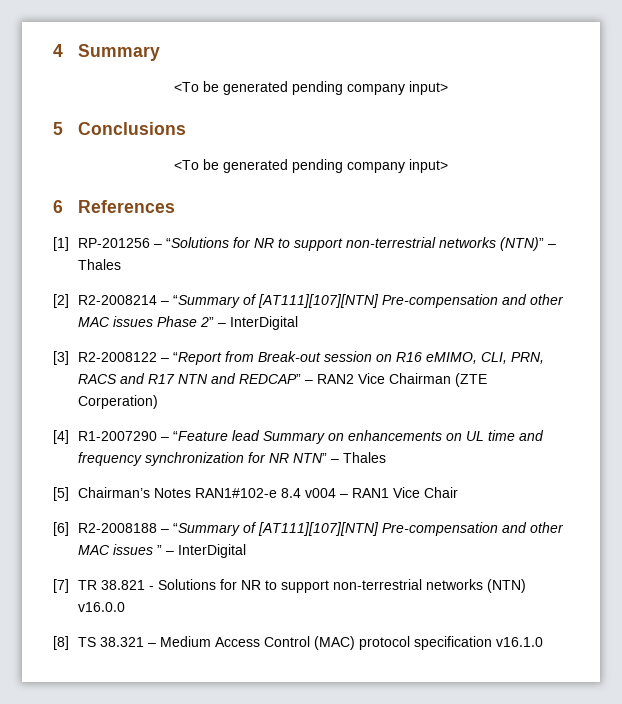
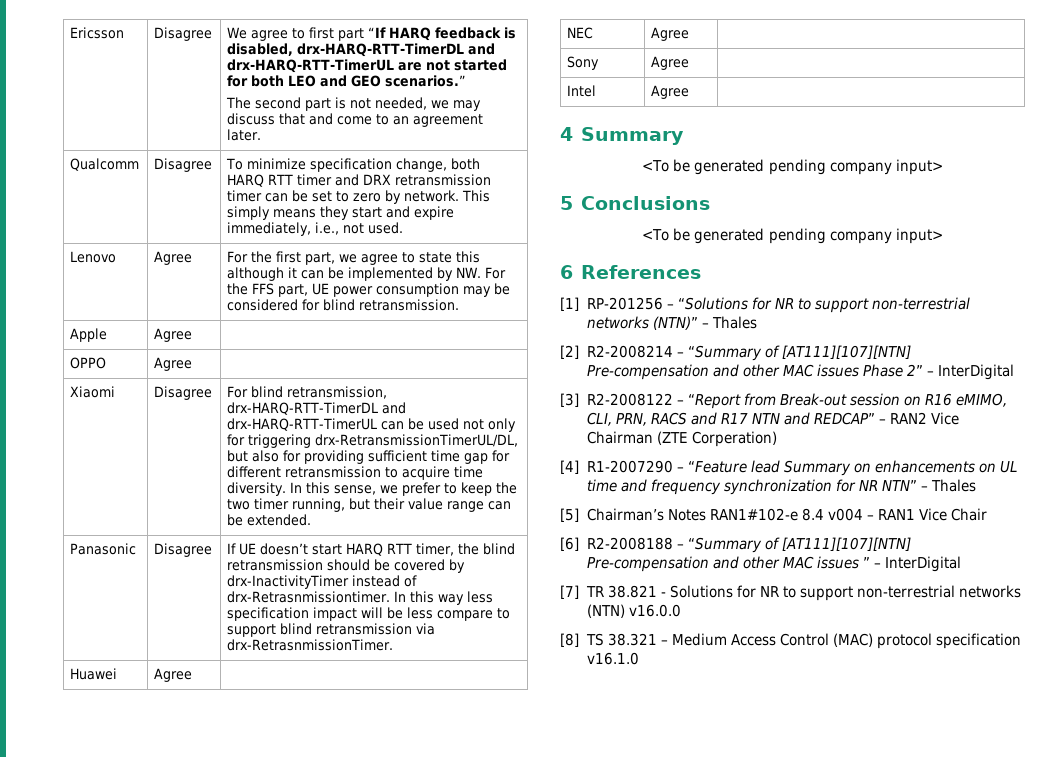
(53, 50) none -> [70,27,125,39] [154,27,213,41] [227,27,517,41] [227,43,496,57] [227,59,508,73] [227,75,467,87] [226,97,482,111] [227,113,484,127] [227,129,262,141] [70,158,140,171] [154,158,213,172] [226,158,481,172] [227,174,492,187] [227,190,491,204] [227,206,455,220] [227,222,404,236] [70,251,117,263] [154,251,193,265] [227,251,481,265] [227,267,507,281] [227,283,511,297] [227,299,460,311] [70,328,108,342] [154,328,193,342] [70,357,107,369] [154,357,193,371] [70,386,116,398] [154,386,213,400] [227,386,388,399] [227,402,407,415] [227,418,517,432] [227,434,519,448] [227,450,511,464] [227,466,484,480] [227,482,518,496] [227,498,512,512] [227,514,312,526] [70,543,137,555] [154,543,213,557] [227,543,516,556] [227,559,466,573] [227,575,418,589] [227,591,494,605] [227,607,511,621] [227,623,436,637] [227,639,394,651] [70,668,118,680] [154,668,193,682] [567,27,594,39] [651,27,690,41] [567,56,600,70] [651,56,690,70] [567,85,597,97] [651,85,690,99] Ericsson | Disagree | We agree to first part “If HARQ feedback is disabled, drx-HARQ-RTT-TimerDL and drx-HARQ-RTT-TimerUL are not started for both LEO and GEO scenarios.” // The second part is not needed, we may discuss that and come to an agreement later. // Qualcomm | Disagree | To minimize specification change, both HARQ RTT timer and DRX retransmission timer can be set to zero by network. This simply means they start and expire immediately, i.e., not used. // Lenovo | Agree | For the first part, we agree to state this although it can be implemented by NW. For the FFS part, UE power consumption may be considered for blind retransmission. // Apple | Agree | // OPPO | Agree | // Xiaomi | Disagree | For blind retransmission, drx-HARQ-RTT-TimerDL and drx-HARQ-RTT-TimerUL can be used not only for triggering drx-RetransmissionTimerUL/DL, but also for providing sufficient time gap for different retransmission to acquire time diversity. In this sense, we prefer to keep the two timer running, but their value range can be extended. // Panasonic | Disagree | If UE doesn’t start HARQ RTT timer, the blind retransmission should be covered by drx-InactivityTimer instead of drx-Retrasnmissiontimer. In this way less specification impact will be less compare to support blind retransmission via drx-RetrasnmissionTimer. // Huawei | Agree | // NEC | Agree | // Sony | Agree | // Intel | Agree | //

